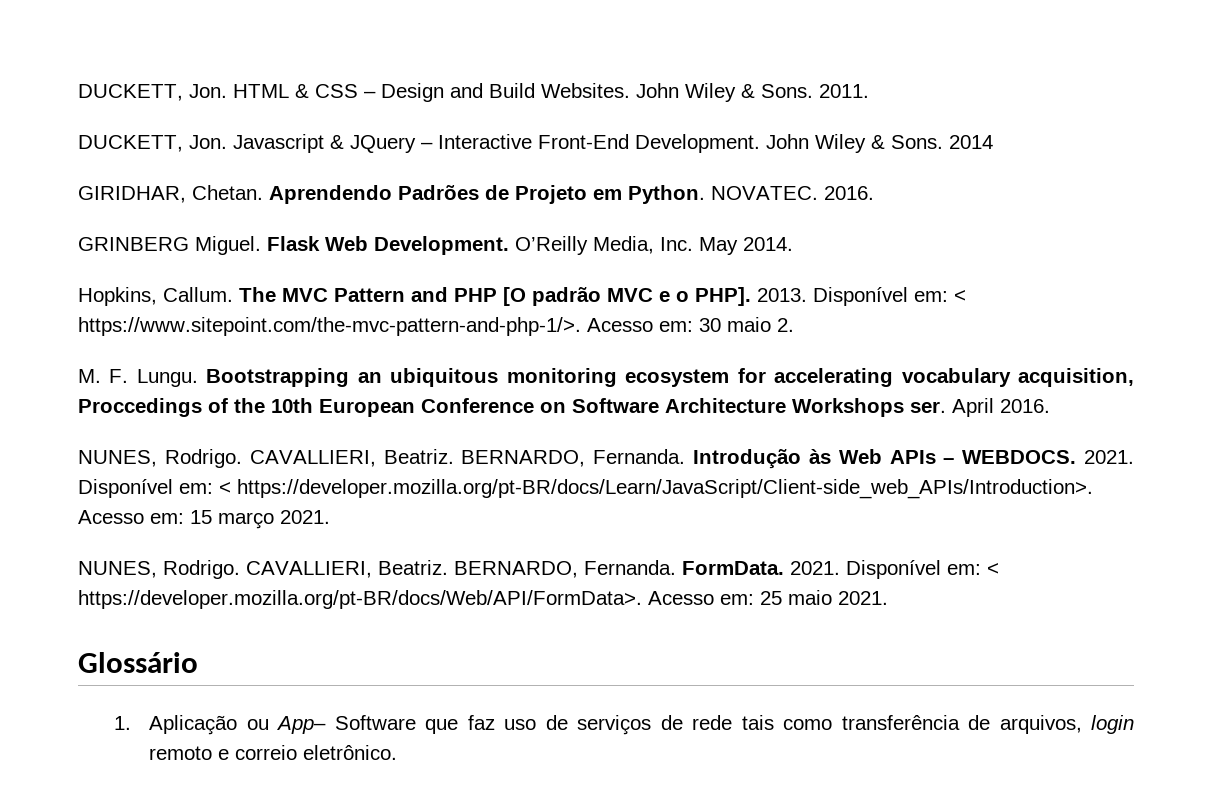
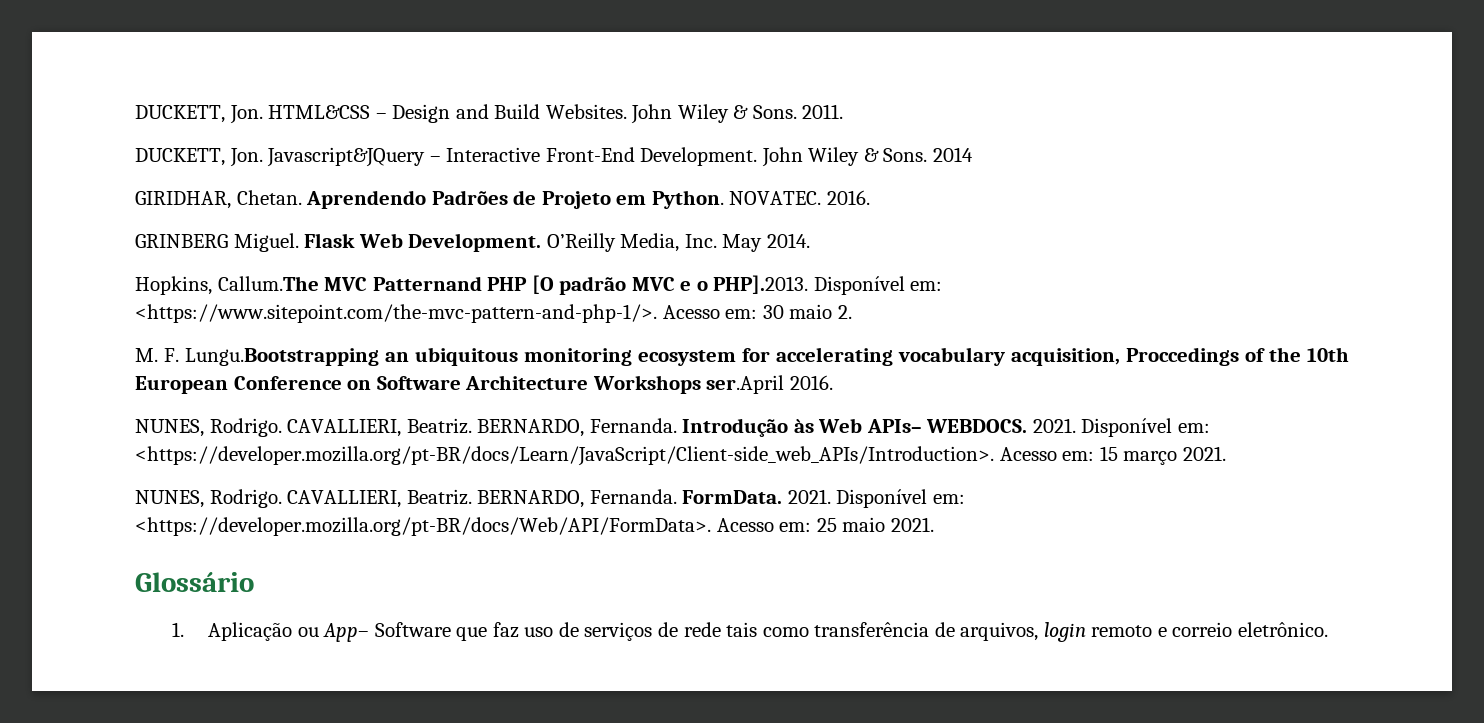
[78,84,358,101] DUCKETT, Jon. HTML & CSS -> [135,105,371,124] DUCKETT, Jon. HTML&CSS
[233,134,416,153] Javascript & JQuery -> [267,147,426,167] Javascript&JQuery
[163,287,448,302] Callum. The MVC Pattern and -> [217,276,482,291] Callum.The MVC Patternand
[695,287,966,306] [78,317,581,336] PHP]. 2013. Disponível em: < https://www.sitepoint.com/the-mvc-pattern-and-php-1/>. -> [713,275,943,295] [135,304,657,323] PHP].2013. Disponível em: <https://www.sitepoint.com/the-mvc-pattern-and-php-1/>.
[136,368,350,387] Lungu. Bootstrapping -> [185,348,379,366] Lungu.Bootstrapping
[910,398,994,417] ser. April -> [706,375,785,394] ser.April
[889,450,955,464] APIs – -> [866,419,922,433] APIs–
[219,479,1093,499] < https://developer.mozilla.org/pt-BR/docs/Learn/JavaScript/Client-side_web_APIs/Introduction>. -> [135,446,994,466] <https://developer.mozilla.org/pt-BR/docs/Learn/JavaScript/Client-side_web_APIs/Introduction>.
[987,563,999,575] [78,590,642,609] < https://developer.mozilla.org/pt-BR/docs/Web/API/FormData>. -> [135,517,711,536] <https://developer.mozilla.org/pt-BR/docs/Web/API/FormData>.

